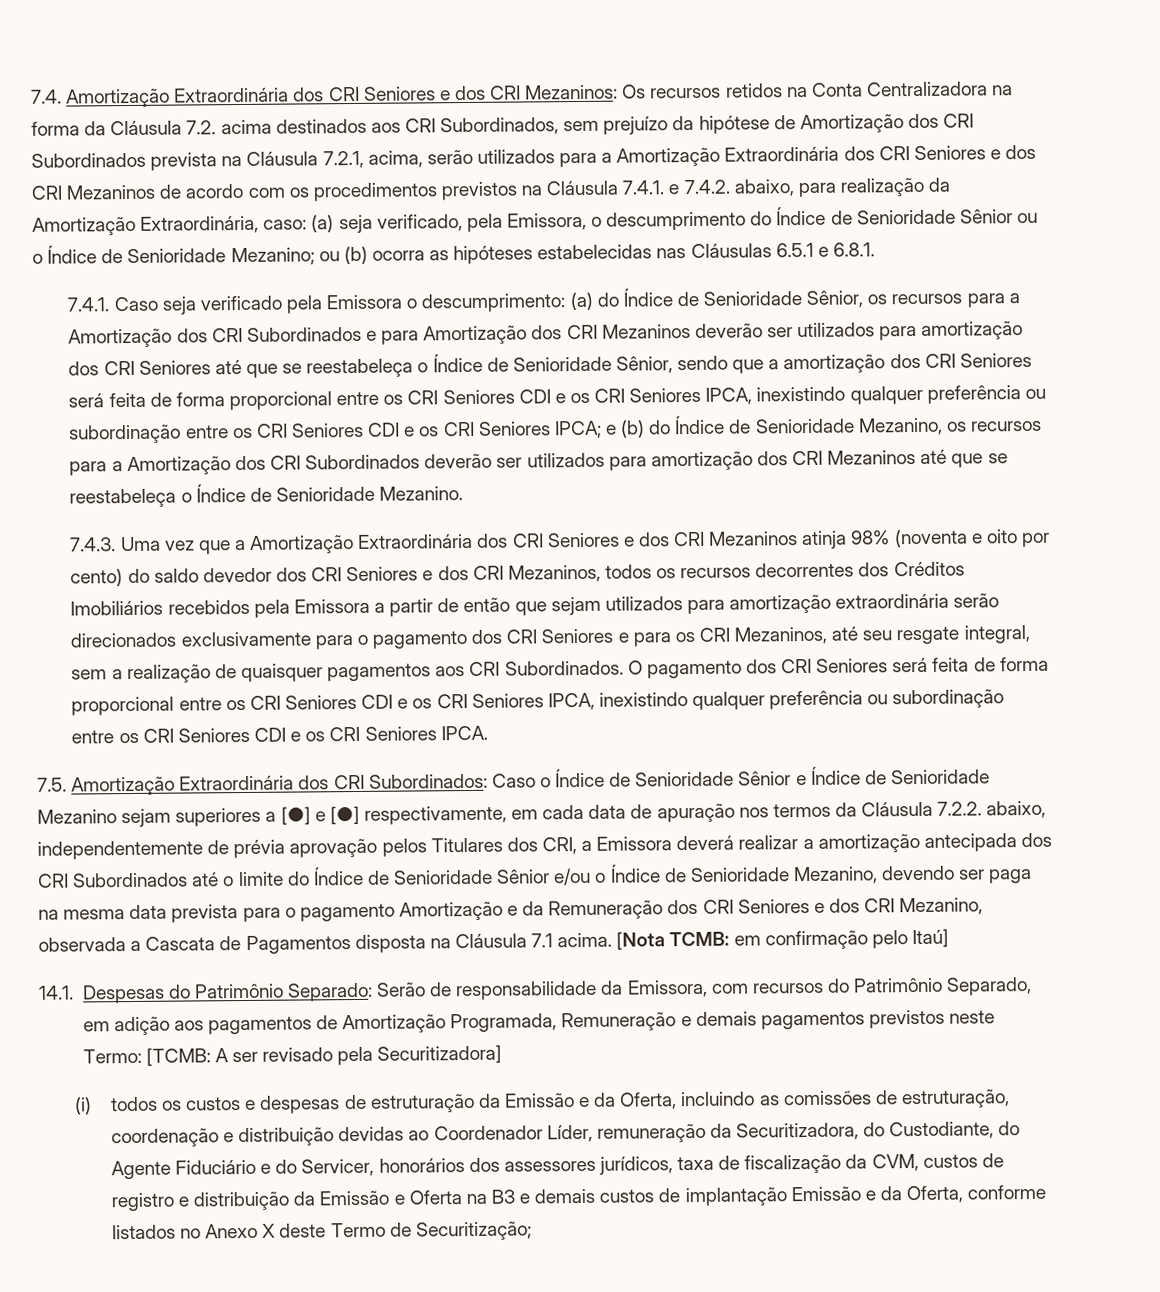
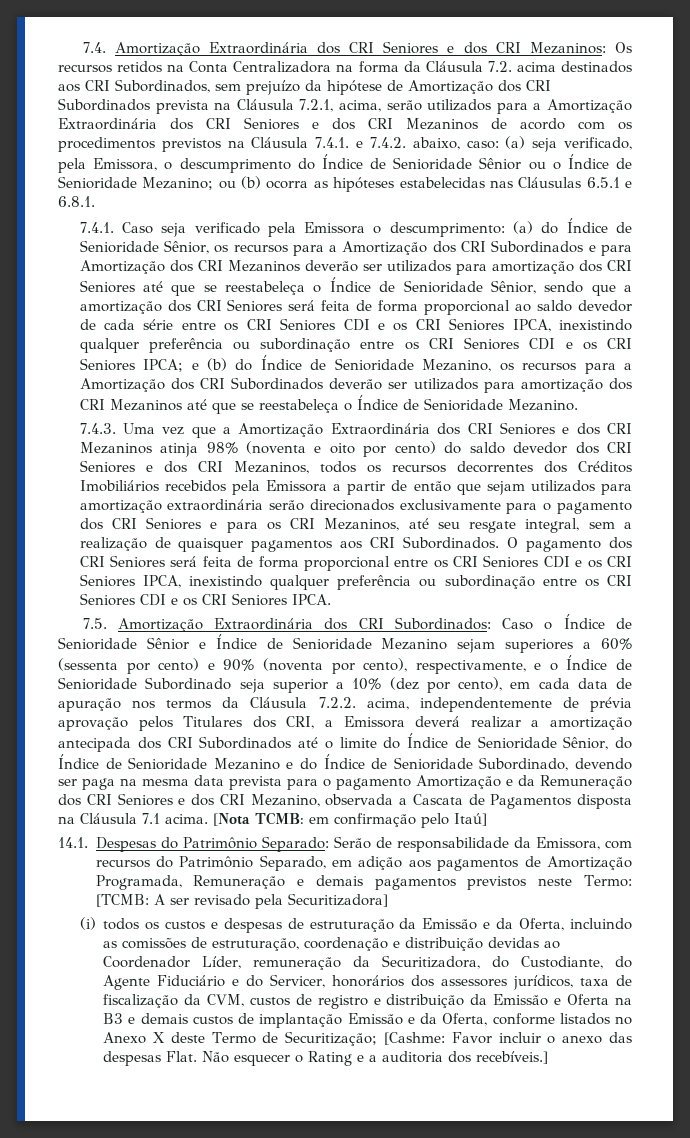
[797,177,951,198] [32,215,260,236] para realização da Amortização Extraordinária, -> (460, 143) none
(332, 401) none -> [515,300,632,312] [79,319,174,330] ao saldo devedor de cada série
[280,805,507,825] [●] e [●] respectivamente, -> [600,638,632,650] [58,655,632,674] [58,677,502,693] 60% (sessenta por cento) e 90% (noventa por cento), respectivamente, e o Índice de Senioridade Subordinado seja superior a 10% (dez por cento),
[986,800,1047,819] abaixo, -> [366,698,409,710] acima,
[496,863,878,886] Sênior e/ou o Índice de Senioridade Mezanino, -> [563,736,632,750] [58,754,569,771] Sênior, do Índice de Senioridade Mezanino e do Índice de Senioridade Subordinado,
(532, 1231) none -> [383,1032,633,1045] [103,1051,549,1066] [Cashme: Favor incluir o anexo das despesas Flat. Não esquecer o Rating e a auditoria dos recebíveis.]

